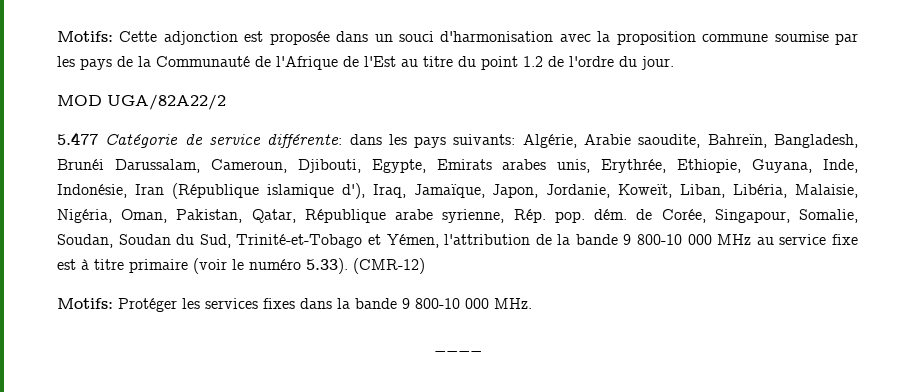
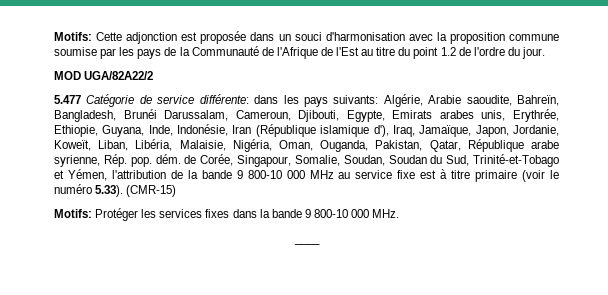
(168, 216) none -> [320,140,369,152] Ouganda,
[353,258,425,274] (CMR-12) -> [126,185,177,197] (CMR-15)

